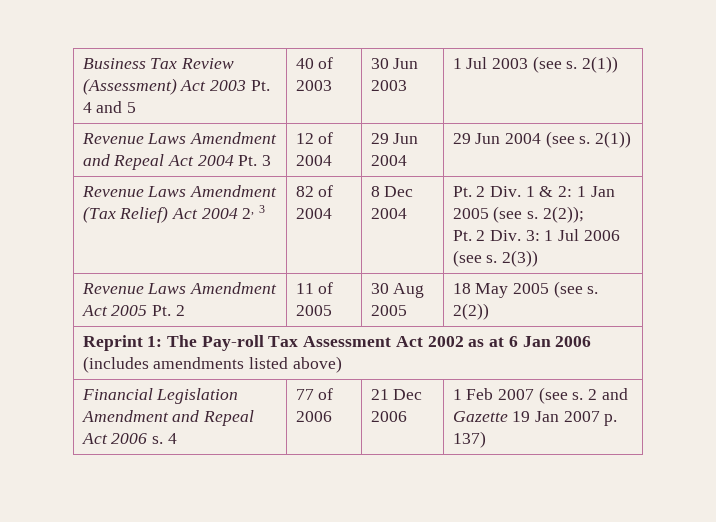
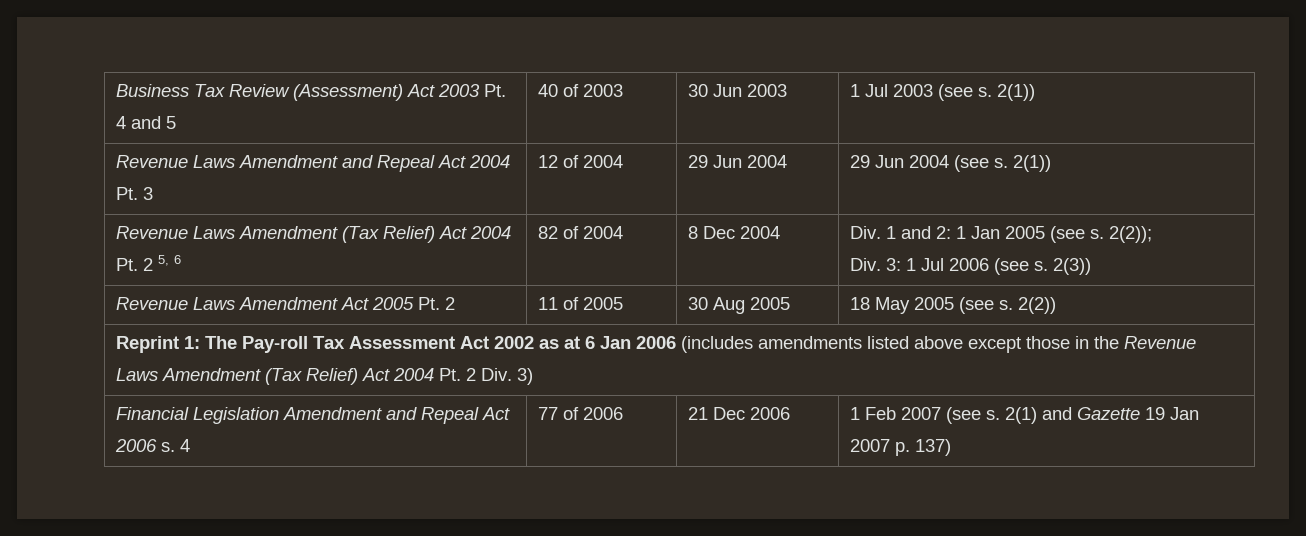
[242,205,266,219] 2, 3 -> [116,255,182,271] Pt. 2 5, 6
[452,186,486,197] Pt. 2 -> (781, 232) none
[539,186,554,197] & -> [901,226,932,239] and
[452,230,486,241] Pt. 2 -> (1153, 234) none
[292,356,342,373] above) -> [914,336,1197,353] [116,368,534,385] above except those in the Revenue Laws Amendment (Tax Relief) Act 2004 Pt. 2 Div. 3)
[588,389,598,400] 2 -> [1005,407,1038,424] 2(1)

